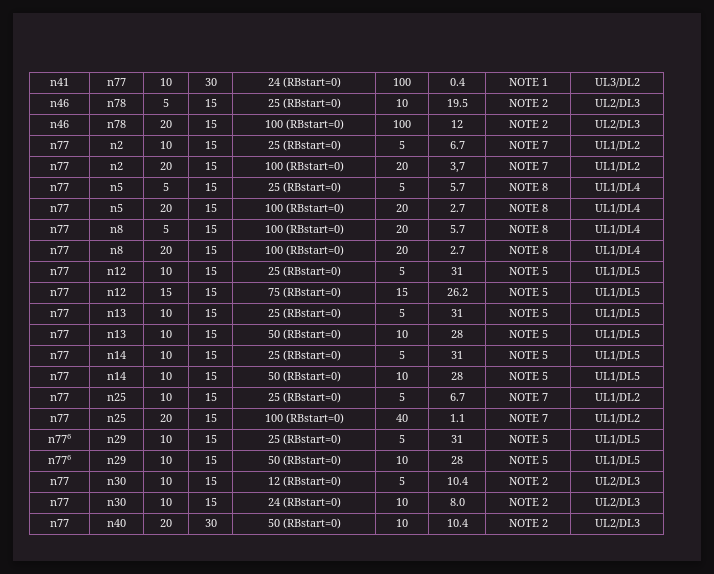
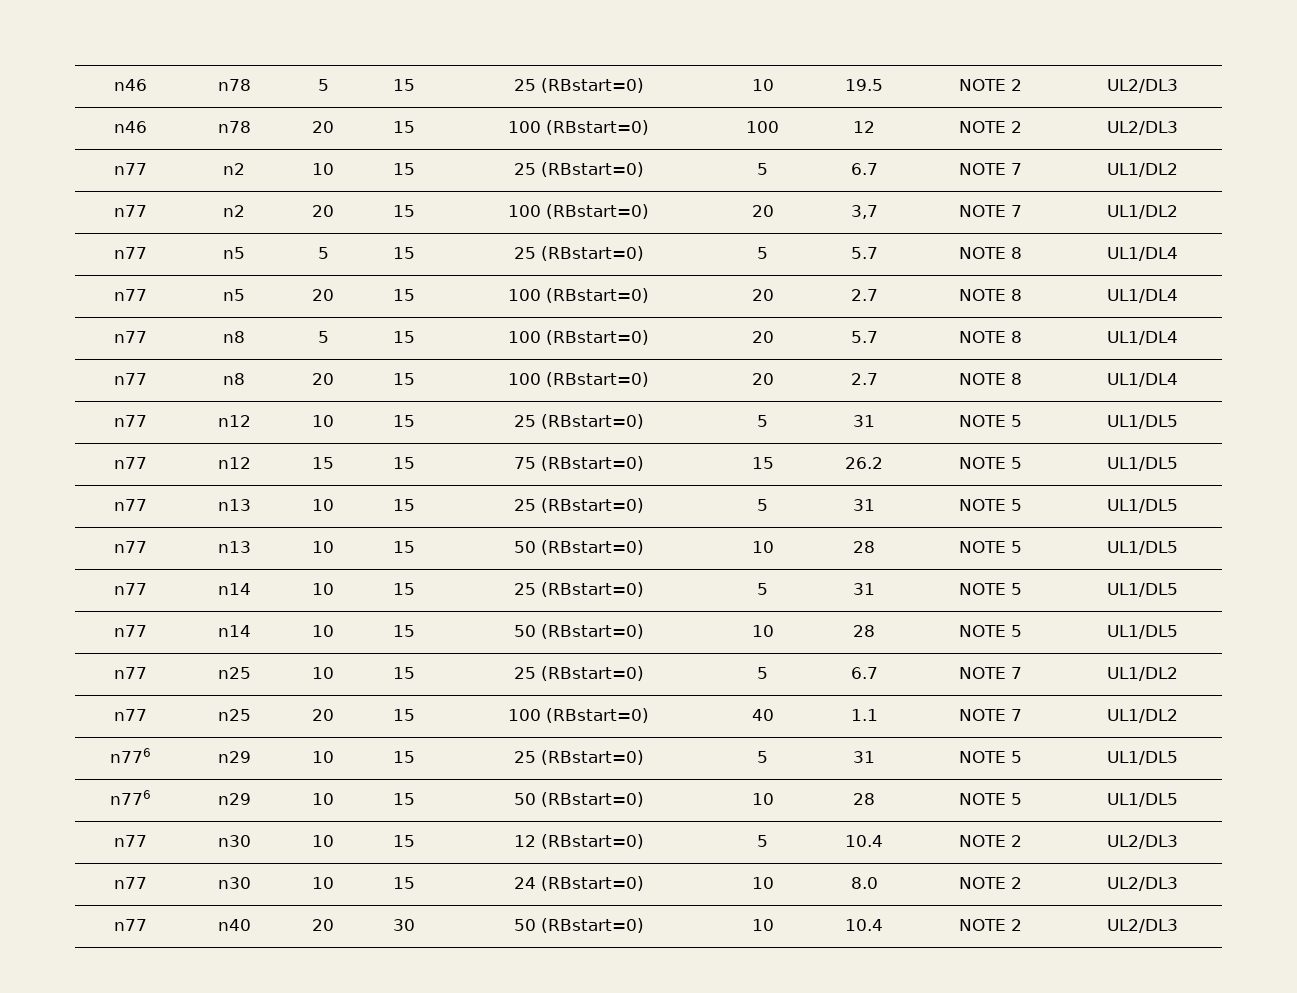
[50,78,69,86] [107,78,126,86] [160,78,172,86] [204,78,217,86] [267,77,341,88] [393,78,411,86] [449,78,465,86] [508,78,548,86] [594,78,640,88] n41 | n77 | 10 | 30 | 24 (RBstart=0) | 100 | 0.4 | NOTE 1 | UL3/DL2 // -> (114, 85) none

